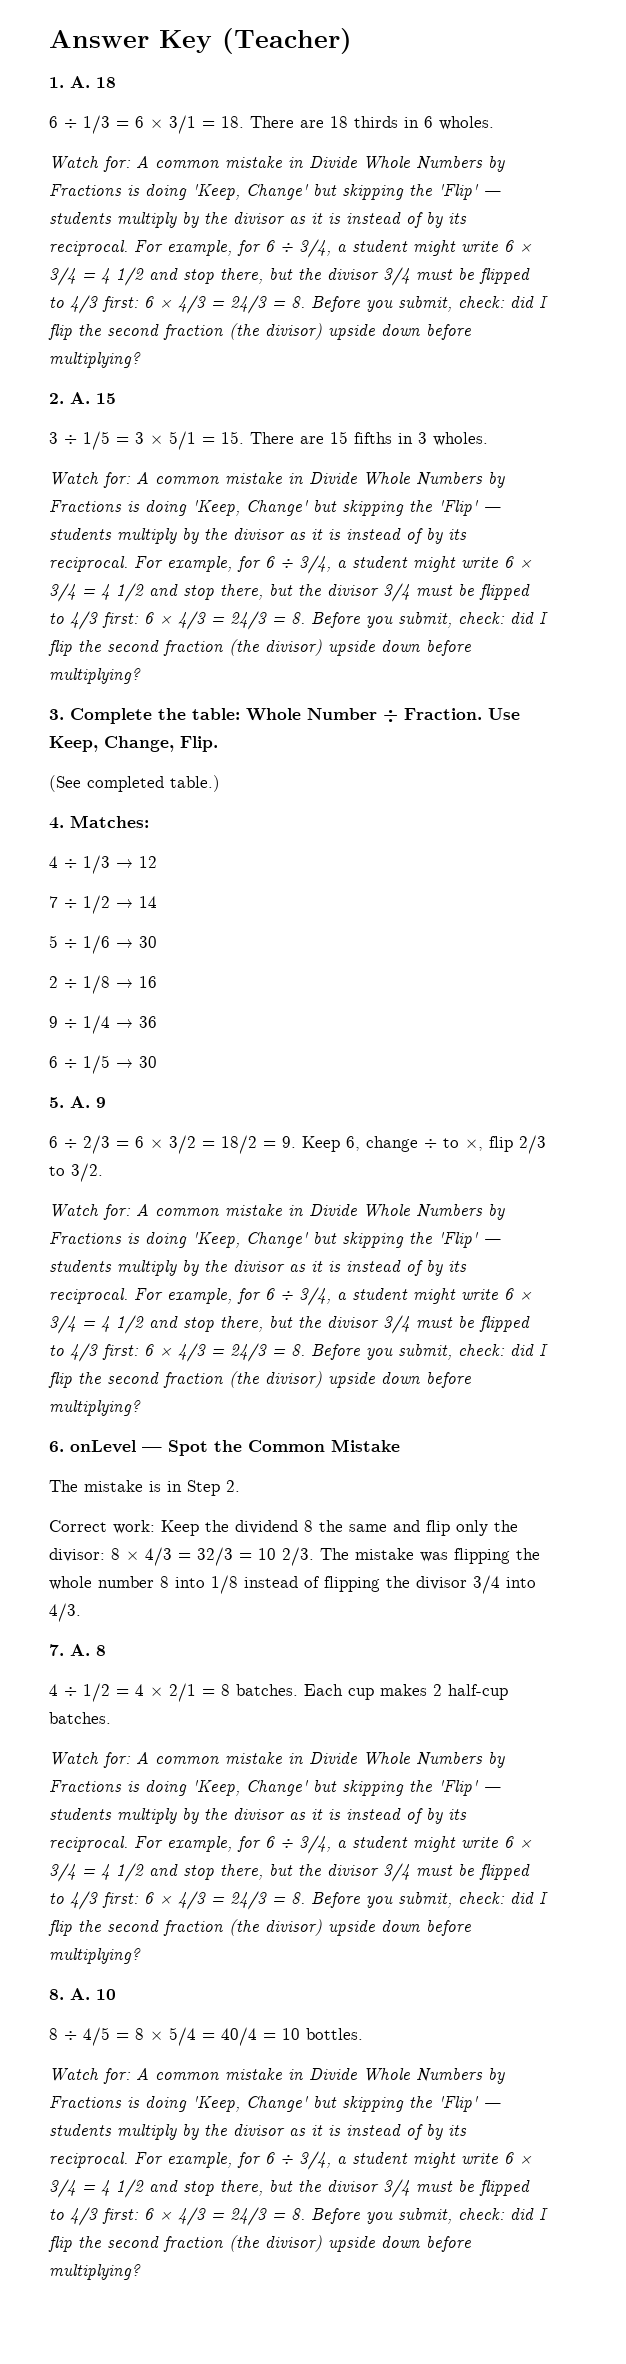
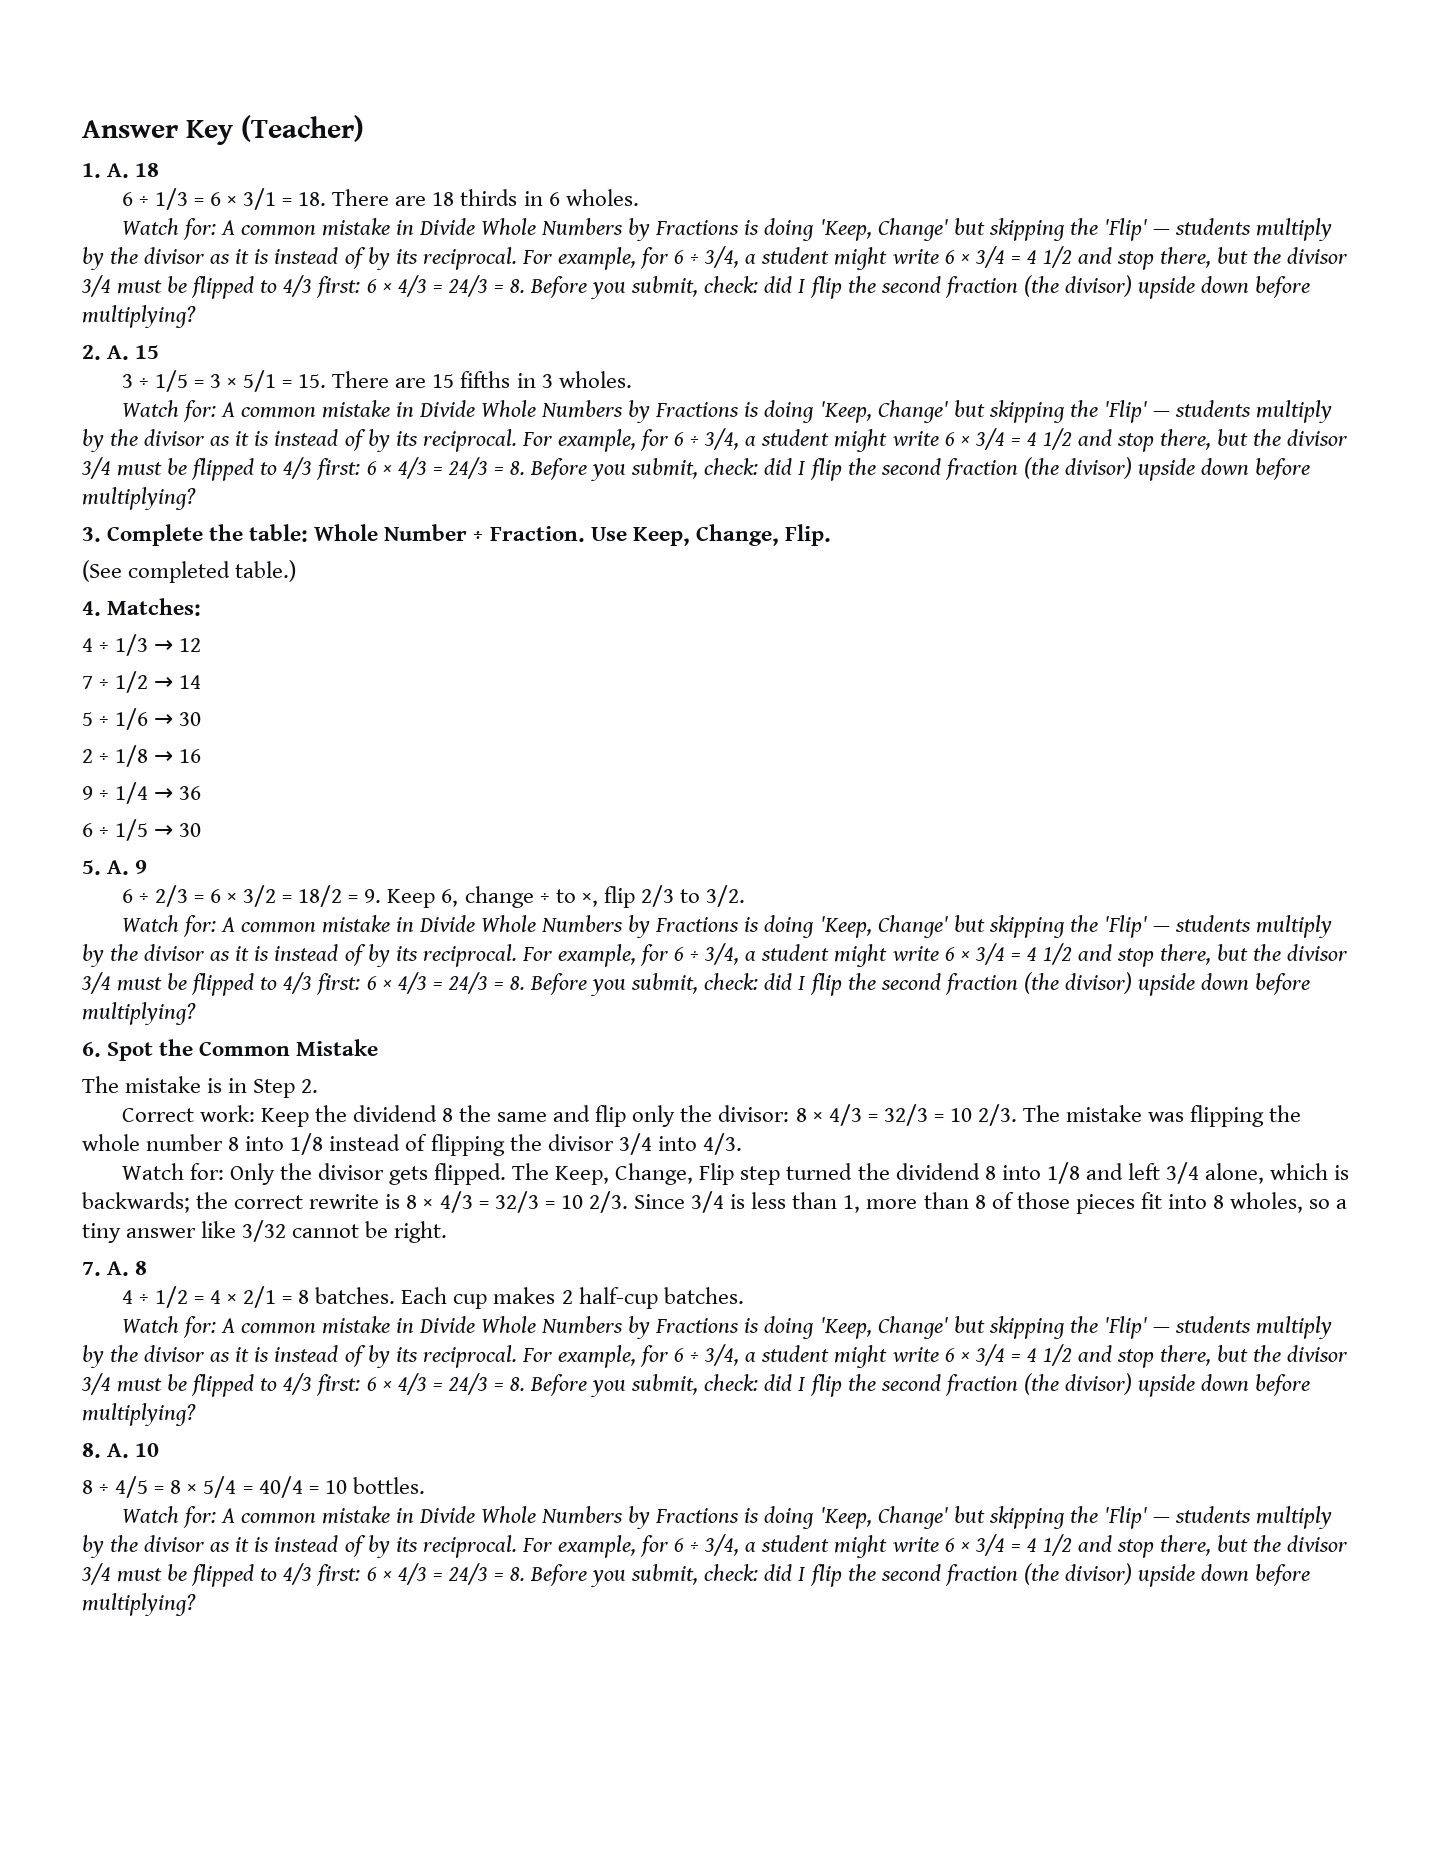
[70,1440,162,1453] onLevel — -> (101, 1049) none
(81, 1612) none -> [121,1162,1350,1185] [82,1191,1348,1214] [82,1220,448,1243] // Watch for: Only the divisor gets flipped. The Keep, Change, Flip step turned the dividend 8 into 1/8 and left 3/4 alone, which is backwards; the correct rewrite is 8 × 4/3 = 32/3 = 10 2/3. Since 3/4 is less than 1, more than 8 of those pieces fit into 8 wholes, so a tiny answer like 3/32 cannot be right.

